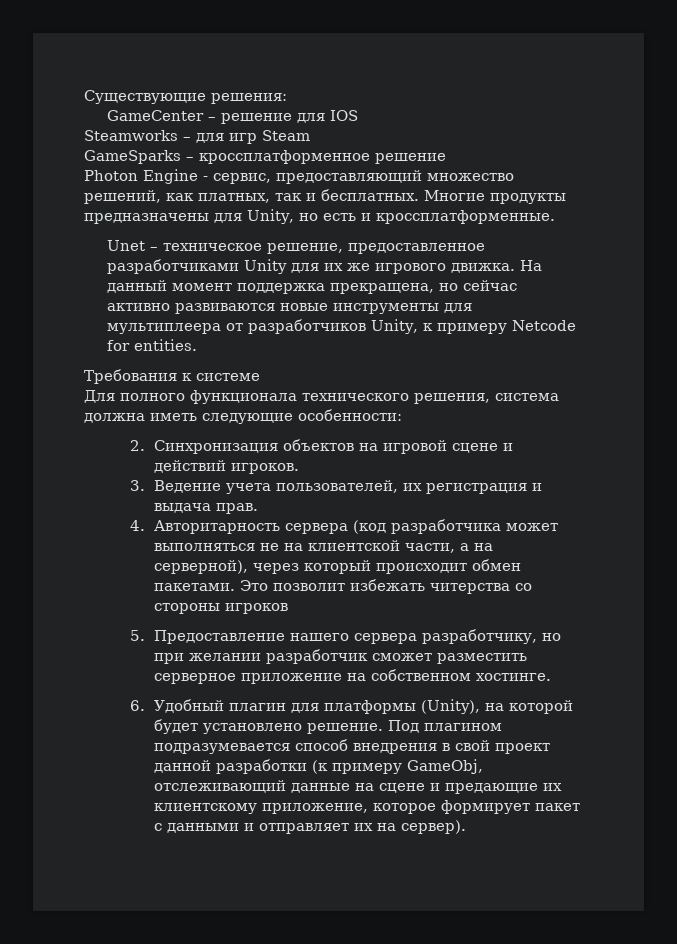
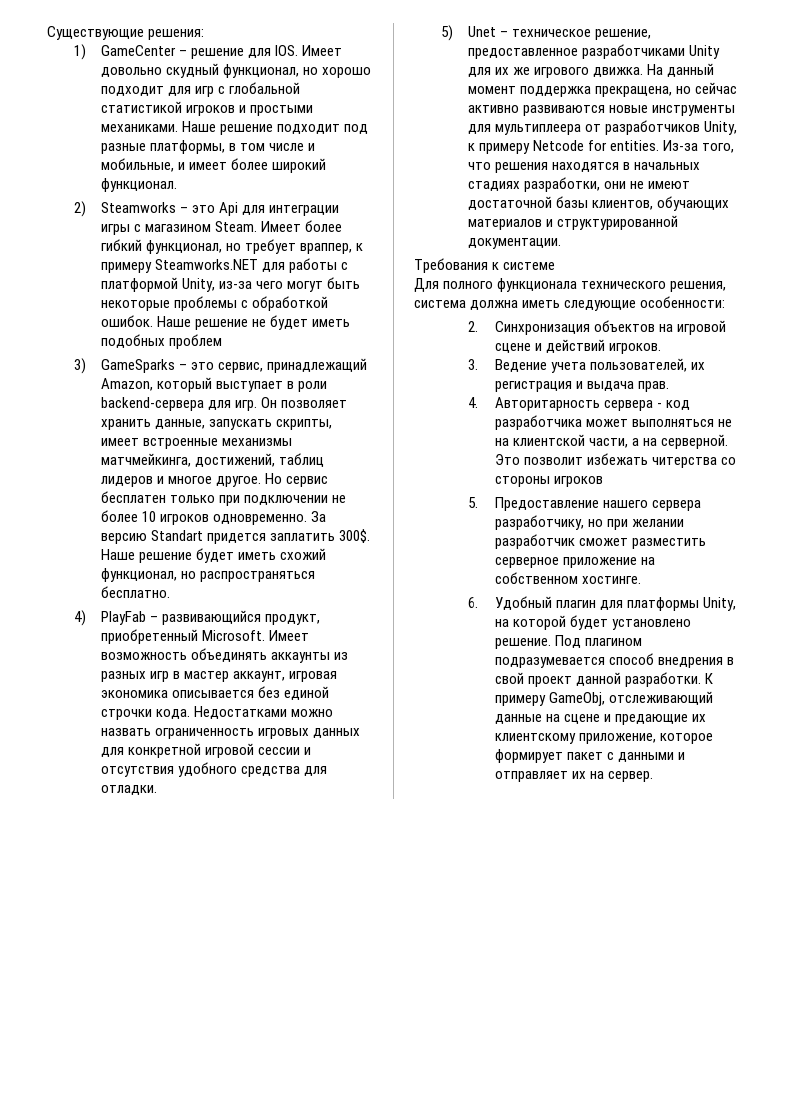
(287, 98) none -> [73,44,86,60] 1)
[330,110,359,121] [84,130,310,144] [84,150,446,164] [84,169,514,184] [84,189,566,204] [84,209,555,224] IOS // Steamworks – для игр Steam // GameSparks – кроссплатформенное решение // Photon Engine - сервис, предоставляющий множество решений, как платных, так и бесплатных. Многие продукты предназначены для Unity, но есть и кроссплатформенные. // -> [275,45,343,56] [100,63,372,78] [100,82,301,97] [100,101,314,116] [100,121,369,135] [100,140,316,154] [100,158,327,173] [100,178,177,192] [73,201,340,217] [100,220,343,235] [100,239,364,254] [100,258,349,273] [100,277,361,292] [100,296,329,311] [100,315,351,330] [100,334,222,349] [73,358,368,374] [100,377,328,392] [100,397,348,411] [100,419,333,430] [100,438,292,449] [100,453,324,467] [100,473,329,487] [100,491,347,506] [100,510,327,525] [100,529,371,544] [100,548,327,563] [100,568,315,582] [100,586,170,598] [73,610,321,626] [100,629,309,644] [100,648,349,663] [100,671,338,682] [100,686,330,700] [100,706,334,720] [100,728,361,739] [100,743,312,758] [100,762,328,777] [100,785,157,795] [440,25,453,41] IOS. Имеет довольно скудный функционал, но хорошо подходит для игр с глобальной статистикой игроков и простыми механиками. Наше решение подходит под разные платформы, в том числе и мобильные, и имеет более широкий функционал. // 2) Steamworks – это Api для интеграции игры с магазином Steam. Имеет более гибкий функционал, но требует враппер, к примеру Steamworks.NET для работы с платформой Unity, из-за чего могут быть некоторые проблемы с обработкой ошибок. Наше решение не будет иметь подобных проблем // 3) GameSparks – это сервис, принадлежащий Amazon, который выступает в роли backend-сервера для игр. Он позволяет хранить данные, запускать скрипты, имеет встроенные механизмы матчмейкинга, достижений, таблиц лидеров и многое другое. Но сервис бесплатен только при подключении не более 10 игроков одновременно. За версию Standart придется заплатить 300$. Наше решение будет иметь схожий функционал, но распространяться бесплатно. // 4) PlayFab – развивающийся продукт, приобретенный Microsoft. Имеет возможность объединять аккаунты из разных игр в мастер аккаунт, игровая экономика описывается без единой строчки кода. Недостатками можно назвать ограниченность игровых данных для конкретной игровой сессии и отсутствия удобного средства для отладки. // 5)
(198, 345) none -> [663,140,735,153] [467,162,701,173] [467,177,691,192] [467,196,730,211] [467,215,678,230] [467,238,561,249] Из-за того, что решения находятся в начальных стадиях разработки, они не имеют достаточной базы клиентов, обучающих материалов и структурированной документации.
[352,520,386,534] (код -> [656,400,690,410] - код
[153,559,521,574] [153,583,235,591] серверной), через который происходит обмен пакетами. -> [661,434,729,449] серверной.
[420,699,480,714] (Unity), -> [703,597,737,611] Unity,
[215,759,328,774] разработки (к -> [624,672,714,687] разработки. К
[400,820,466,834] сервер). -> [607,771,653,782] сервер.

